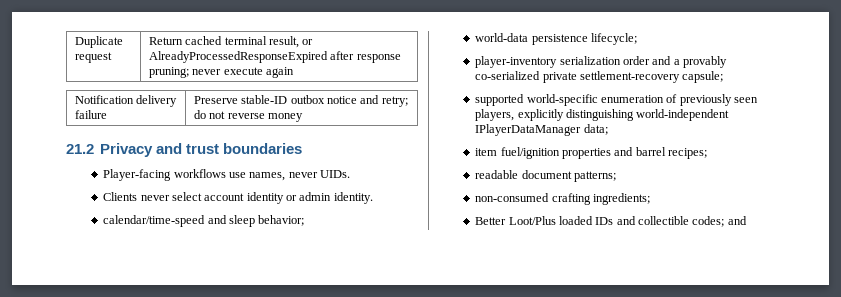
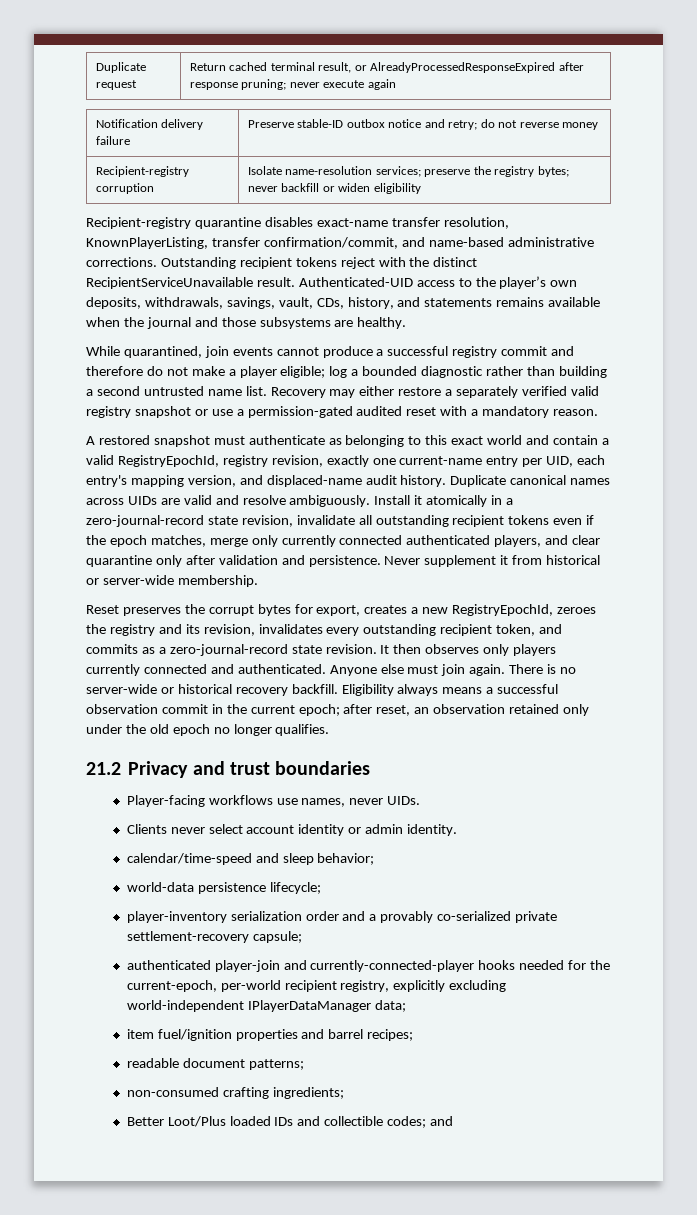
(303, 117) none -> [95,166,189,177] [95,183,154,194] [247,166,569,177] [247,183,421,194] [86,217,509,229] [86,237,594,249] [86,257,478,269] [86,276,578,289] [86,297,601,309] [86,317,407,329] [86,346,575,358] [86,366,607,378] [86,386,599,398] [86,406,599,418] [86,435,609,447] [86,455,606,467] [86,475,611,487] [86,495,514,507] [86,515,595,527] [86,535,601,547] [86,555,601,567] [86,575,258,587] [86,604,597,616] [86,624,563,636] [86,644,557,656] [86,664,577,676] [86,684,559,696] [86,704,590,716] [86,724,330,736] // Recipient-registry corruption | Isolate name-resolution services; preserve the registry bytes; never backfill or widen eligibility // Recipient-registry quarantine disables exact-name transfer resolution, KnownPlayerListing, transfer confirmation/commit, and name-based administrative corrections. Outstanding recipient tokens reject with the distinct RecipientServiceUnavailable result. Authenticated-UID access to the player’s own deposits, withdrawals, savings, vault, CDs, history, and statements remains available when the journal and those subsystems are healthy. // While quarantined, join events cannot produce a successful registry commit and therefore do not make a player eligible; log a bounded diagnostic rather than building a second untrusted name list. Recovery may either restore a separately verified valid registry snapshot or use a permission-gated audited reset with a mandatory reason. // A restored snapshot must authenticate as belonging to this exact world and contain a valid RegistryEpochId, registry revision, exactly one current-name entry per UID, each entry's mapping version, and displaced-name audit history. Duplicate canonical names across UIDs are valid and resolve ambiguously. Install it atomically in a zero-journal-record state revision, invalidate all outstanding recipient tokens even if the epoch matches, merge only currently connected authenticated players, and clear quarantine only after validation and persistence. Never supplement it from historical or server-wide membership. // Reset preserves the corrupt bytes for export, creates a new RegistryEpochId, zeroes the registry and its revision, invalidates every outstanding recipient token, and commits as a zero-journal-record state revision. It then observes only players currently connected and authenticated. Anyone else must join again. There is no server-wide or historical recovery backfill. Eligibility always means a successful observation commit in the current epoch; after reset, an observation retained only under the old epoch no longer qualifies.
[475,94,759,106] [475,109,634,121] supported world-specific enumeration of previously seen players, explicitly distinguishing -> [126,960,611,972] [126,980,507,992] authenticated player-join and currently-connected-player hooks needed for the current-epoch, per-world recipient registry, explicitly excluding

